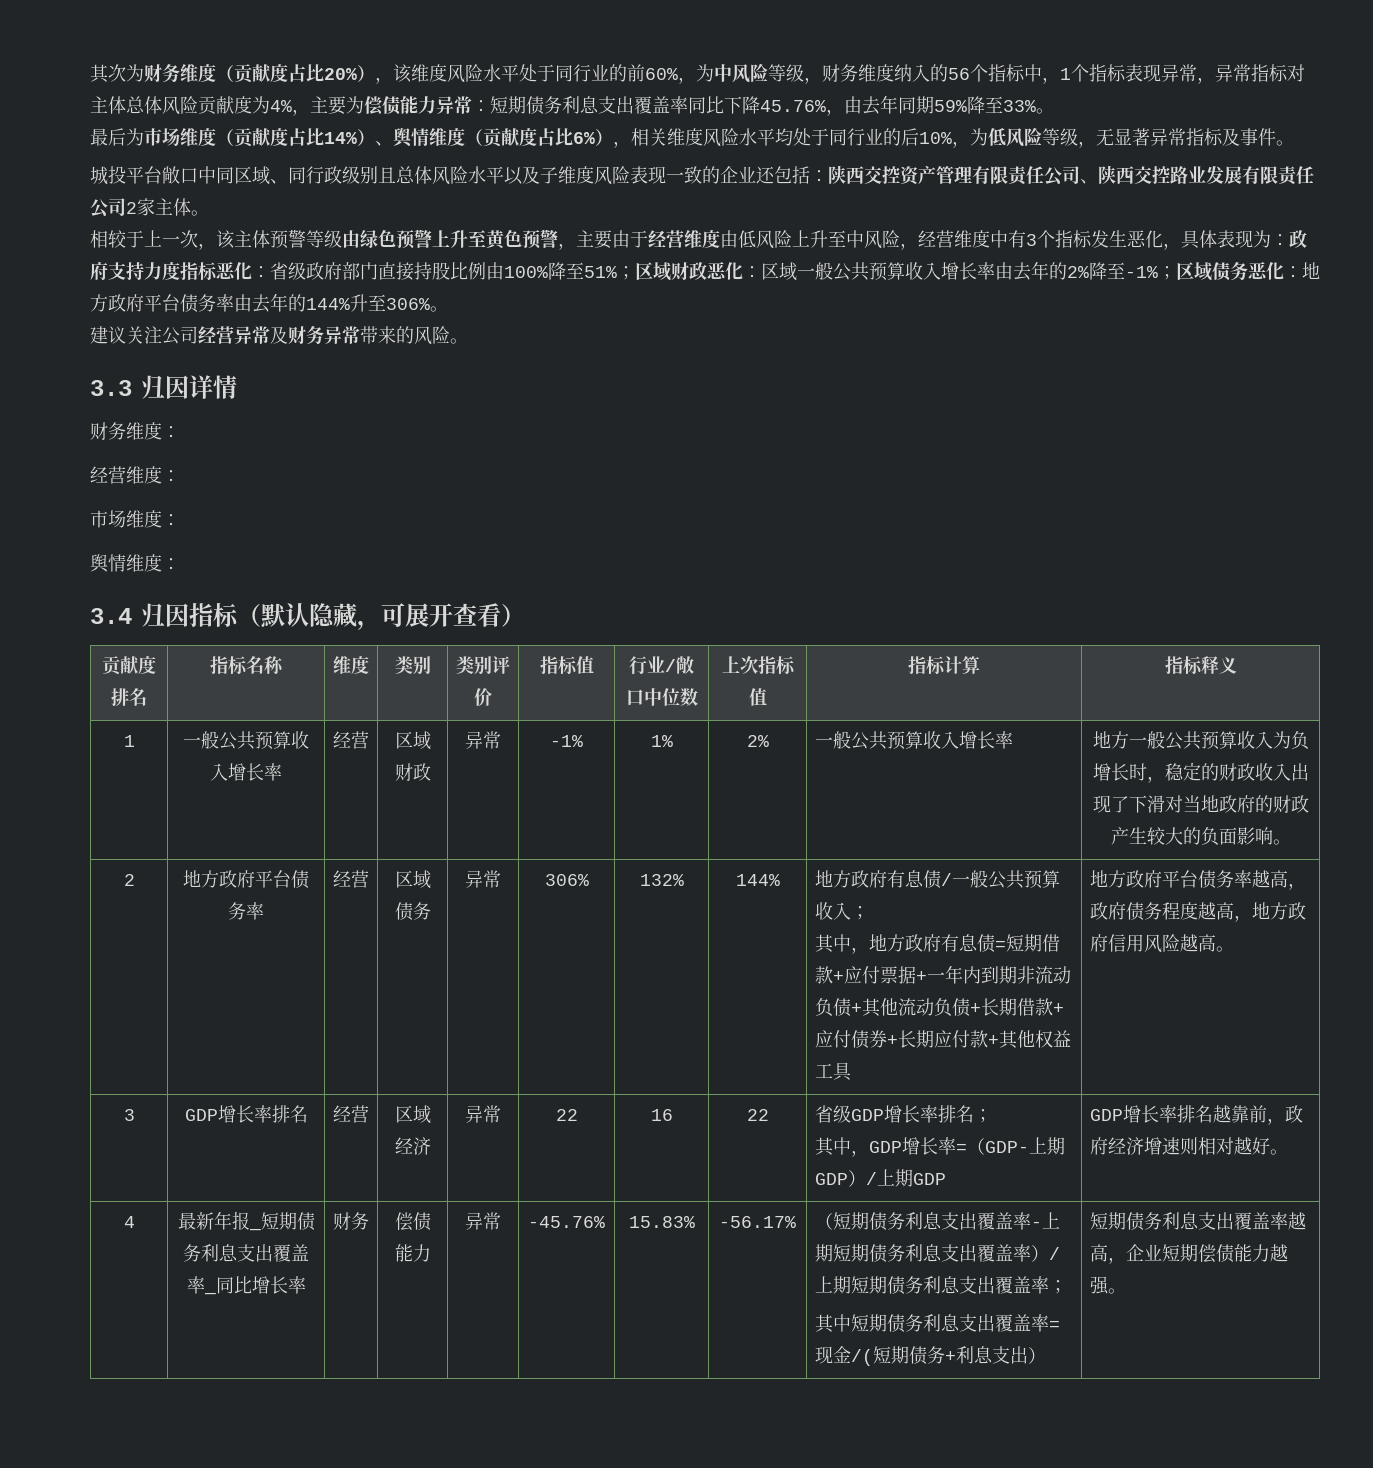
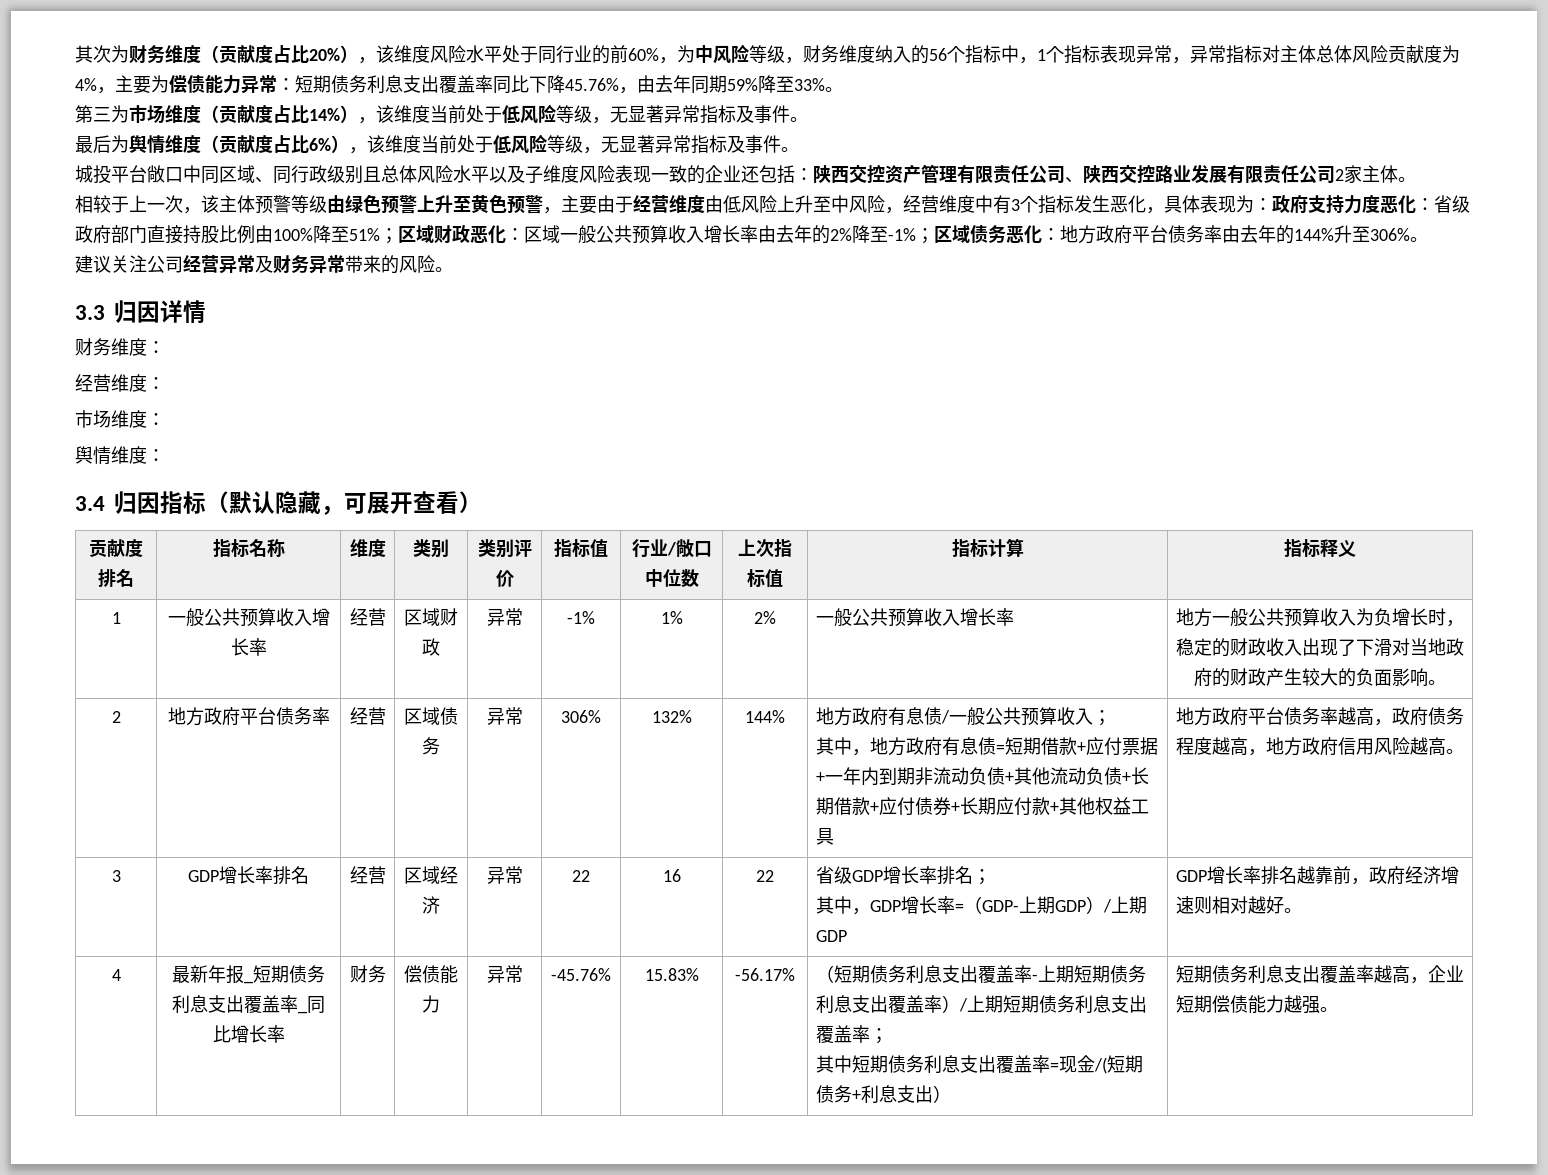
[90,128,126,146] 最后 -> [75,105,111,123] 第三
[375,141,393,146] 、 -> [358,104,808,124] [75,135,129,153] ，该维度当前处于低风险等级，无显著异常指标及事件。 // 最后为
[631,128,988,148] 相关维度风险水平均处于同行业的后10%，为 -> [367,135,493,153] 该维度当前处于
[180,262,218,281] 指标 -> (1380, 204) none

